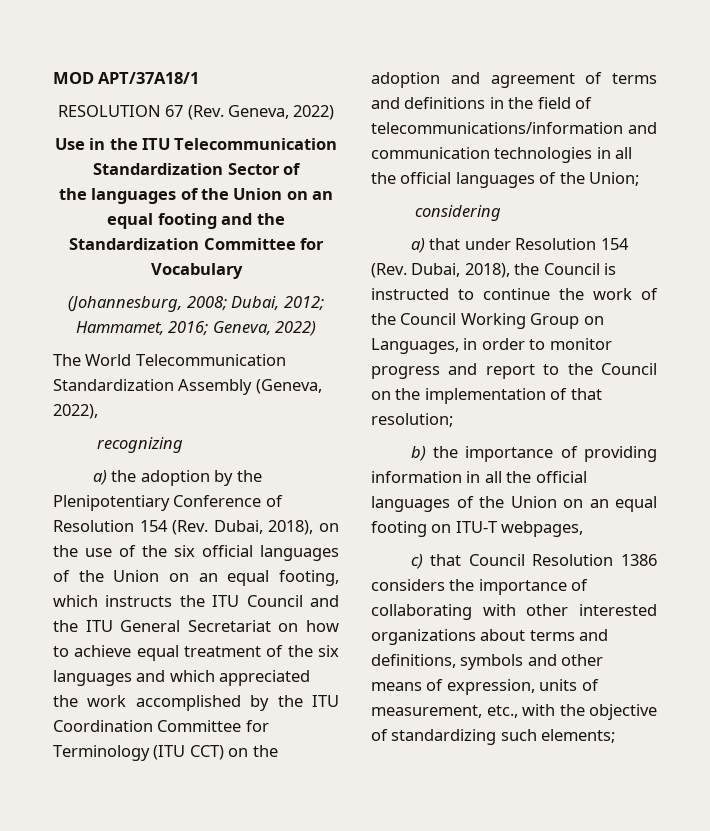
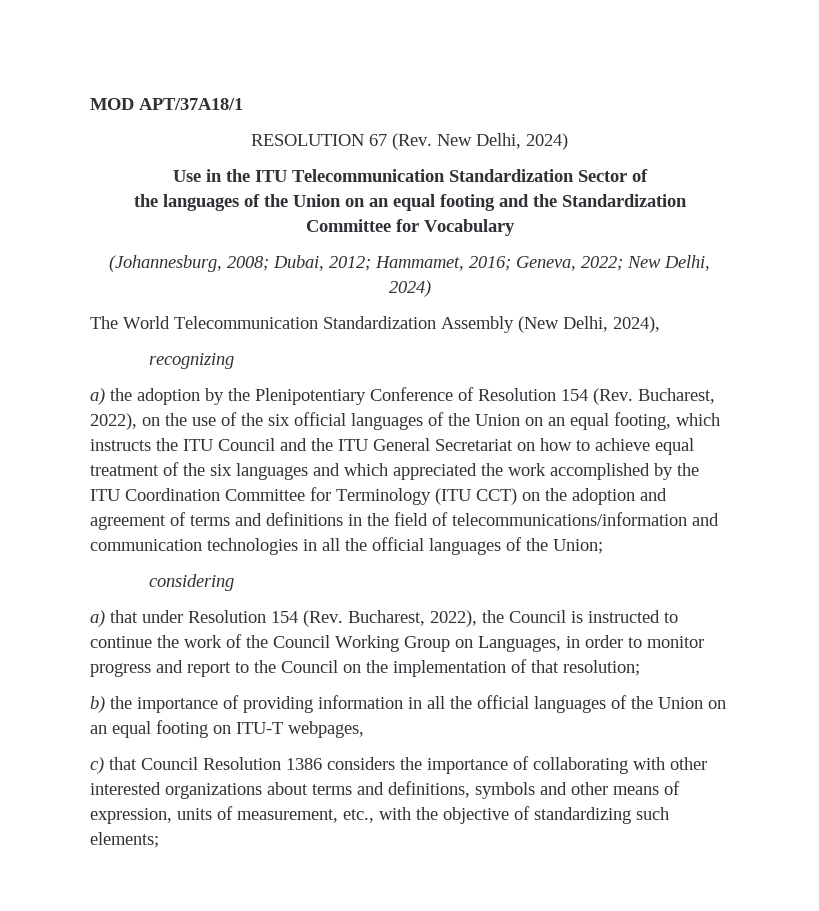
[227,105,335,120] Geneva, 2022) -> [437,133,568,150] New Delhi, 2024)
[275,321,317,336] 2022) -> [581,255,710,271] [388,280,431,297] 2022; New Delhi, 2024)
[255,379,322,394] [53,404,98,419] (Geneva, 2022), -> [518,316,660,333] (New Delhi, 2024),
[213,520,314,535] Dubai, 2018), -> [638,388,715,404] [90,413,137,430] Bucharest, 2022),
[411,263,510,278] Dubai, 2018), -> [348,610,477,627] Bucharest, 2022),

